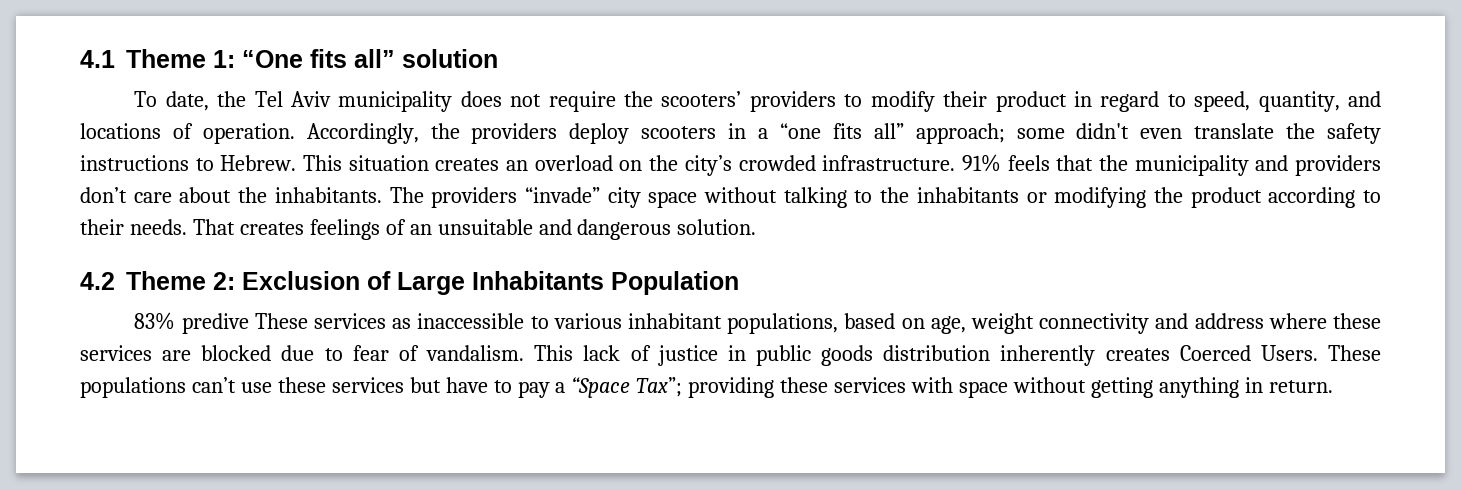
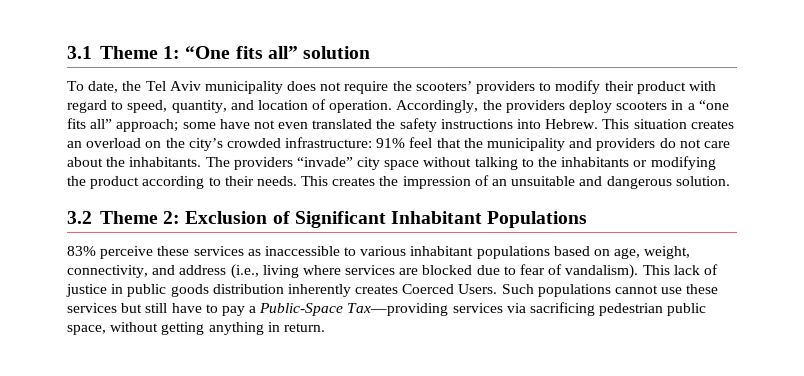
[80,50,115,68] 4.1 -> [67,45,93,59] 3.1
[1073,91,1092,107] in -> [688,81,717,92] with
[80,123,161,139] locations -> [257,99,309,110] location
[1076,123,1275,139] didn't even translate -> [219,118,374,129] have not even translated
[195,158,214,171] to -> [517,119,543,130] into
[822,154,1050,172] infrastructure. 91% feels -> [285,136,434,149] infrastructure: 91% feel
[80,187,127,203] don’t -> [659,138,702,149] do not
[192,219,380,240] That creates feelings -> [301,175,472,190] This creates the impression
[80,272,115,290] 4.2 -> [66,210,92,224] 3.2
[397,271,739,295] Large Inhabitants Population -> [293,210,588,229] Significant Inhabitant Populations
[181,313,308,334] predive These -> [99,245,190,259] perceive these
[727,313,839,334] populations, -> [475,246,550,260] populations
[970,313,1381,334] weight connectivity and address where these -> [643,246,691,260] [66,263,341,279] weight, connectivity, and address (i.e., living where
[426,345,525,361] vandalism. -> [564,264,639,280] vandalism).
[1328,345,1381,361] [80,377,236,398] These populations can’t -> [500,284,659,298] Such populations cannot
(441, 385) none -> [144,302,168,313] still
[571,377,1009,398] “Space Tax”; providing these services with space -> [258,302,707,317] [66,324,106,335] Public-Space Tax—providing services via sacrificing pedestrian public space,

